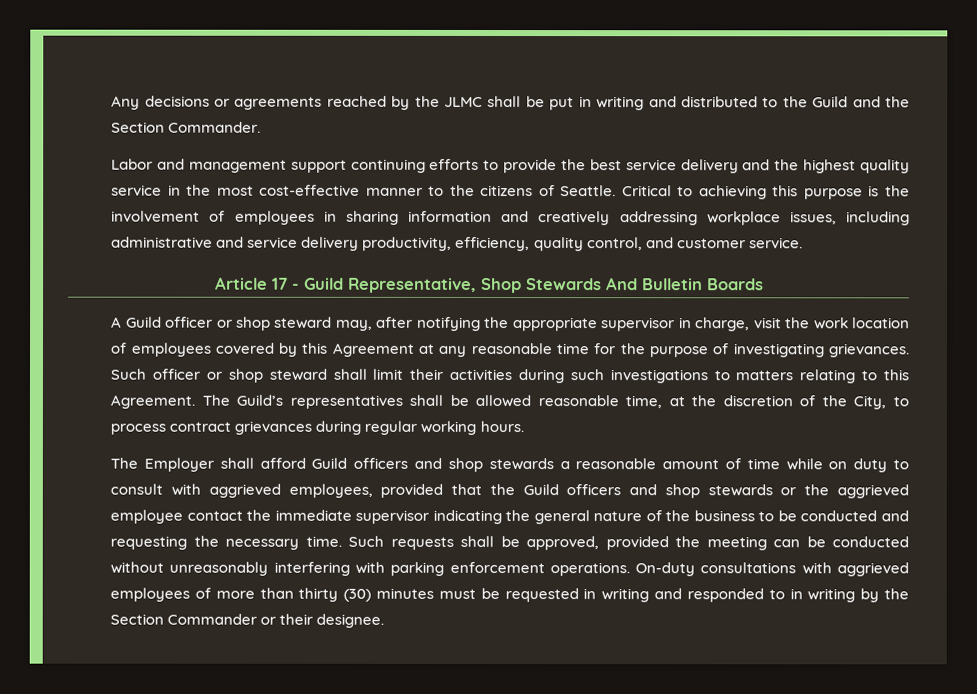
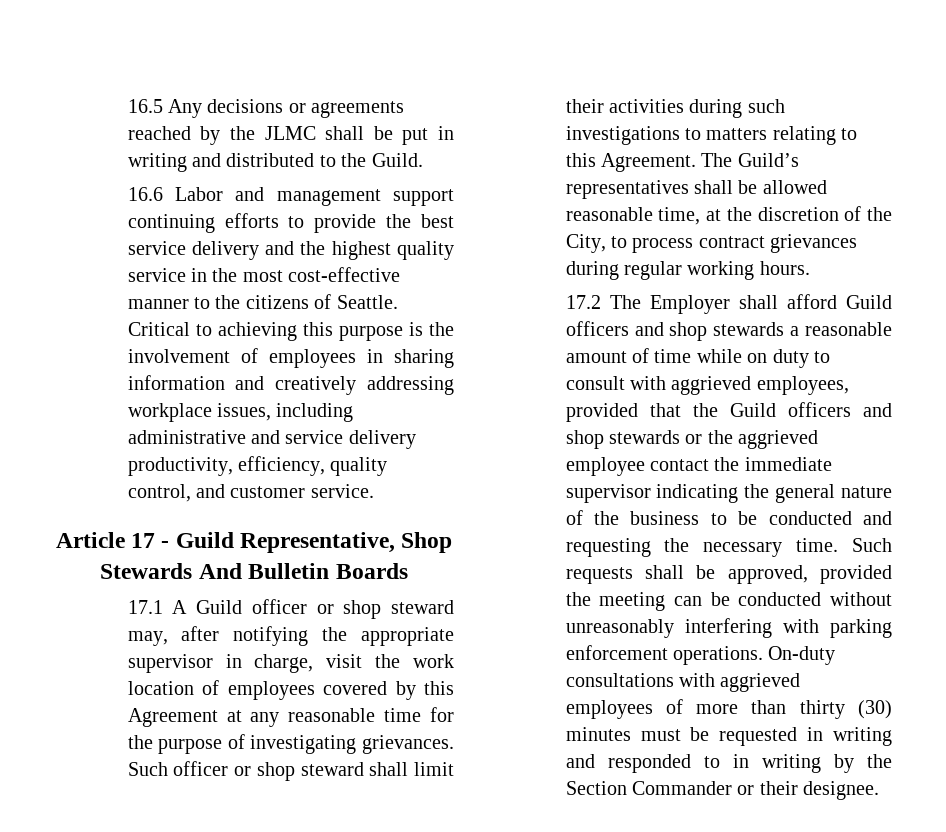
(111, 102) none -> [127,99,163,113] 16.5
[812,96,911,108] [111,121,262,133] Guild and the Section Commander. // -> [371,153,423,167] [127,187,163,201] Guild. // 16.6
(764, 284) none -> [127,600,163,614] 17.1
(524, 426) none -> [565,295,601,309] 17.2

